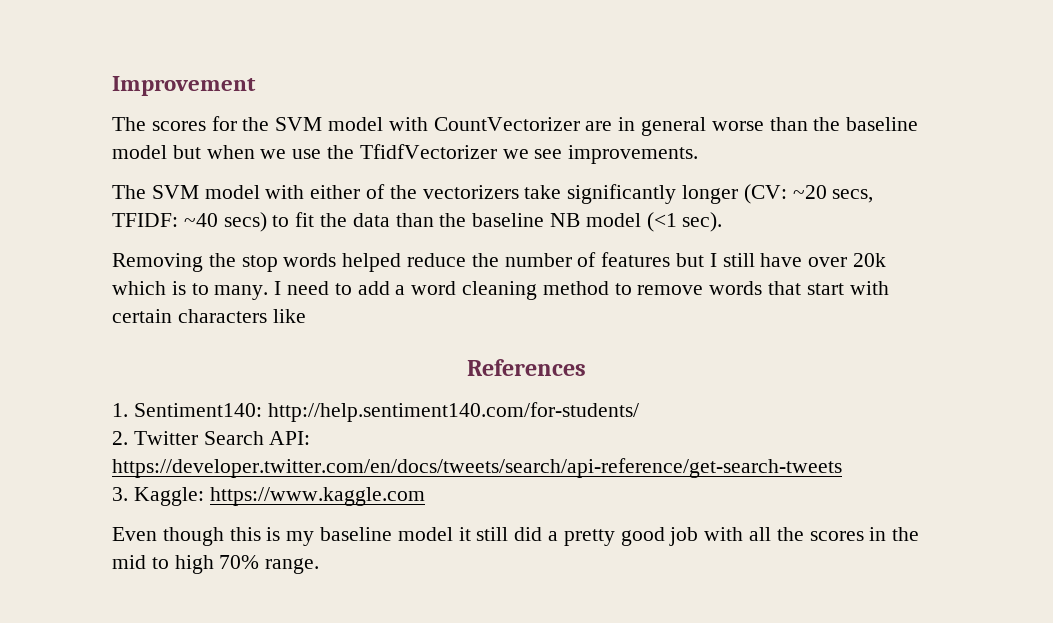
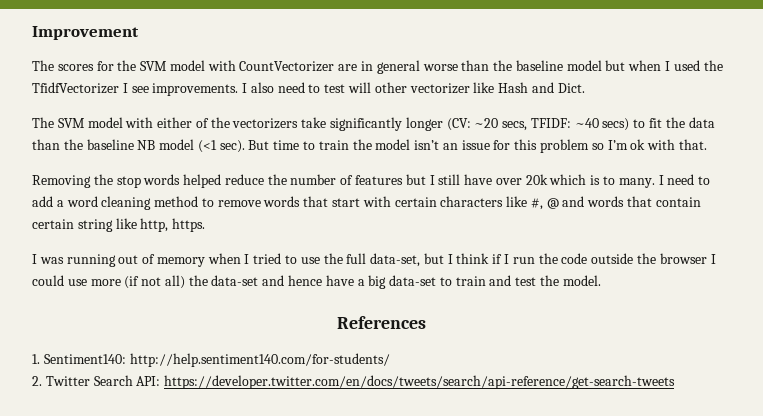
[260,149,322,159] we use -> [665,60,700,71] I used
[502,149,529,159] we -> [122,83,128,93] I
(699, 154) none -> [242,82,585,94] I also need to test will other vectorizer like Hash and Dict.
(723, 222) none -> [248,139,707,153] But time to train the model isn’t an issue for this problem so I’m ok with that.
(306, 316) none -> [530,196,701,210] [32,218,206,232] [32,253,716,267] [32,275,601,289] #, @ and words that contain certain string like http, https. // I was running out of memory when I tried to use the full data-set, but I think if I run the code outside the browser I could use more (if not all) the data-set and hence have a big data-set to train and test the model.
[112,487,425,506] [112,527,920,546] [112,555,320,574] // 3. Kaggle: https://www.kaggle.com // Even though this is my baseline model it still did a pretty good job with all the scores in the mid to high 70% range. -> (676, 382) none

